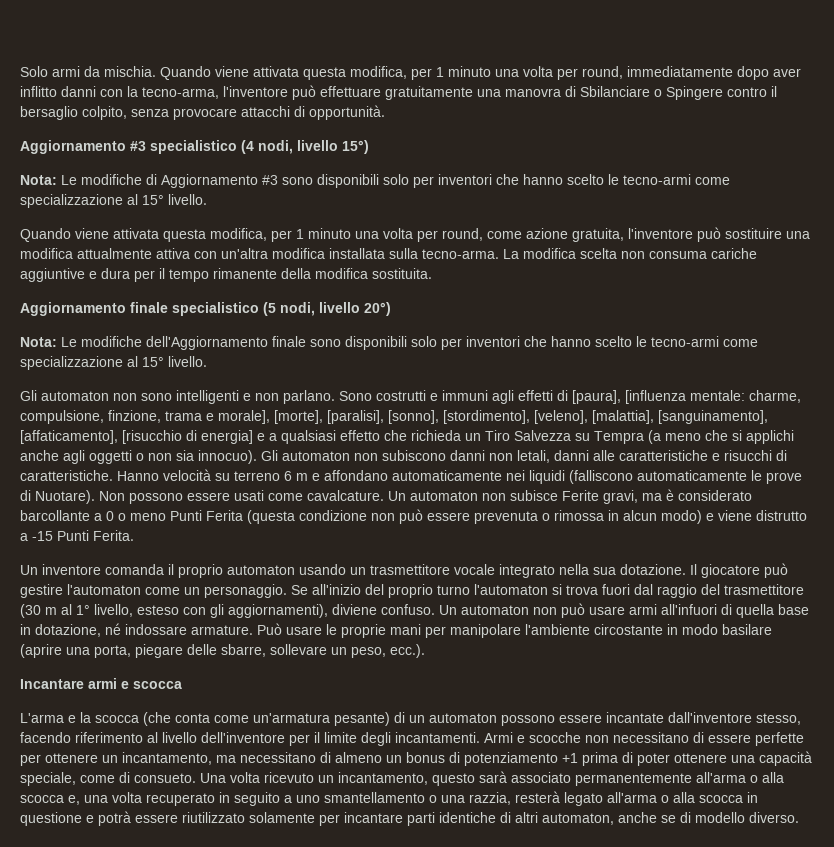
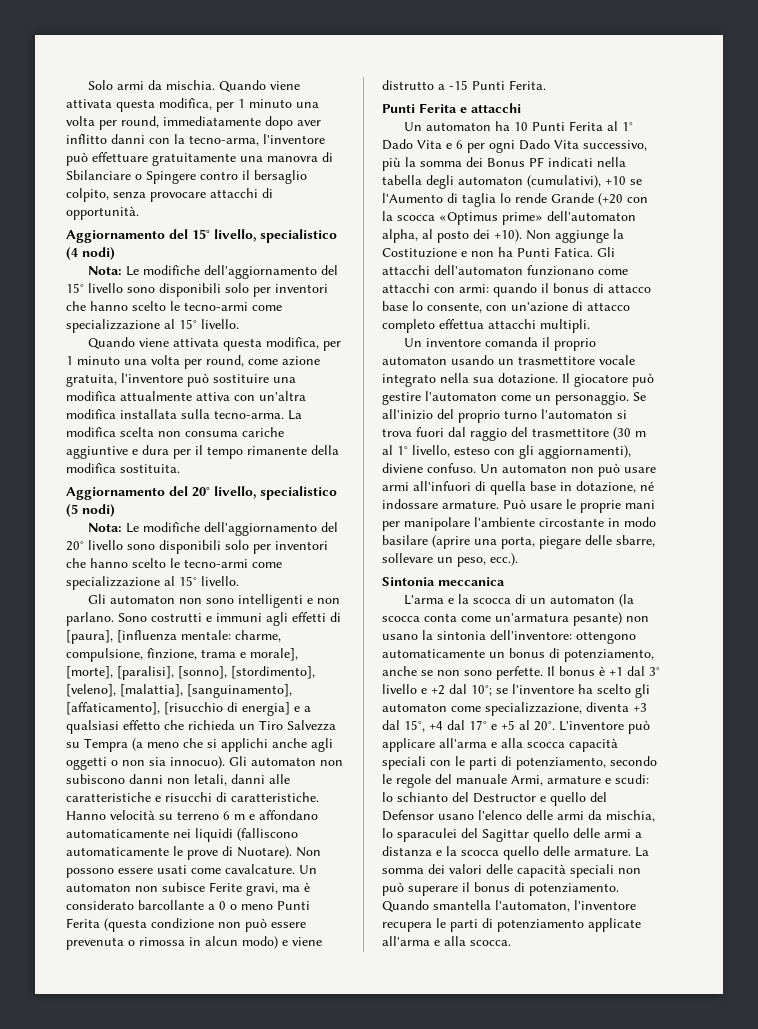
[130,140,369,154] [20,174,278,188] #3 specialistico (4 nodi, livello 15°) // Nota: Le modifiche di Aggiornamento #3 -> [169,229,337,243] [66,247,115,260] [88,265,339,279] [66,283,123,293] del 15° livello, specialistico (4 nodi) // Nota: Le modifiche dell'aggiornamento del 15° livello
[130,302,391,316] [20,336,306,350] finale specialistico (5 nodi, livello 20°) // Nota: Le modifiche dell'Aggiornamento finale -> [169,486,337,500] [66,504,115,517] [88,522,339,536] [66,540,123,551] del 20° livello, specialistico (5 nodi) // Nota: Le modifiche dell'aggiornamento del 20° livello
(134, 535) none -> [382,103,521,113] [404,121,634,131] [382,139,647,153] [382,157,626,171] [382,175,642,189] [382,193,648,207] [382,211,636,225] [382,229,624,243] [382,247,615,258] [382,265,628,276] [382,283,651,297] [382,301,630,313] [382,319,590,333] // Punti Ferita e attacchi // Un automaton ha 10 Punti Ferita al 1° Dado Vita e 6 per ogni Dado Vita successivo, più la somma dei Bonus PF indicati nella tabella degli automaton (cumulativi), +10 se l'Aumento di taglia lo rende Grande (+20 con la scocca «Optimus prime» dell'automaton alpha, al posto dei +10). Non aggiunge la Costituzione e non ha Punti Fatica. Gli attacchi dell'automaton funzionano come attacchi con armi: quando il bonus di attacco base lo consente, con un'azione di attacco completo effettua attacchi multipli.
[20,678,182,689] Incantare armi e scocca -> [382,577,505,586] Sintonia meccanica
[143,712,801,726] [20,732,804,746] [20,751,812,766] [20,771,784,786] [20,791,758,806] [20,811,799,826] (che conta come un'armatura pesante) di un automaton possono essere incantate dall'inventore stesso, facendo riferimento al livello dell'inventore per il limite degli incantamenti. Armi e scocche non necessitano di essere perfette per ottenere un incantamento, ma necessitano di almeno un bonus di potenziamento +1 prima di poter ottenere una capacità speciale, come di consueto. Una volta ricevuto un incantamento, questo sarà associato permanentemente all'arma o alla scocca e, una volta recuperato in seguito a uno smantellamento o una razzia, resterà legato all'arma o alla scocca in questione e potrà essere riutilizzato solamente per incantare parti identiche di altri automaton, anche se di modello diverso. -> [515,594,635,607] [382,612,649,626] [382,630,636,644] [382,648,654,662] [382,666,660,680] [382,684,650,698] [382,702,647,716] [382,720,650,734] [382,738,618,752] [382,756,657,770] [382,774,649,788] [382,792,607,806] [382,810,655,822] [382,828,642,842] [382,846,649,860] [382,864,641,878] [382,882,619,896] [382,900,636,912] [382,918,641,932] [382,936,511,946] di un automaton (la scocca conta come un'armatura pesante) non usano la sintonia dell'inventore: ottengono automaticamente un bonus di potenziamento, anche se non sono perfette. Il bonus è +1 dal 3° livello e +2 dal 10°; se l'inventore ha scelto gli automaton come specializzazione, diventa +3 dal 15°, +4 dal 17° e +5 al 20°. L'inventore può applicare all'arma e alla scocca capacità speciali con le parti di potenziamento, secondo le regole del manuale Armi, armature e scudi: lo schianto del Destructor e quello del Defensor usano l'elenco delle armi da mischia, lo sparaculei del Sagittar quello delle armi a distanza e la scocca quello delle armature. La somma dei valori delle capacità speciali non può superare il bonus di potenziamento. Quando smantella l'automaton, l'inventore recupera le parti di potenziamento applicate all'arma e alla scocca.

